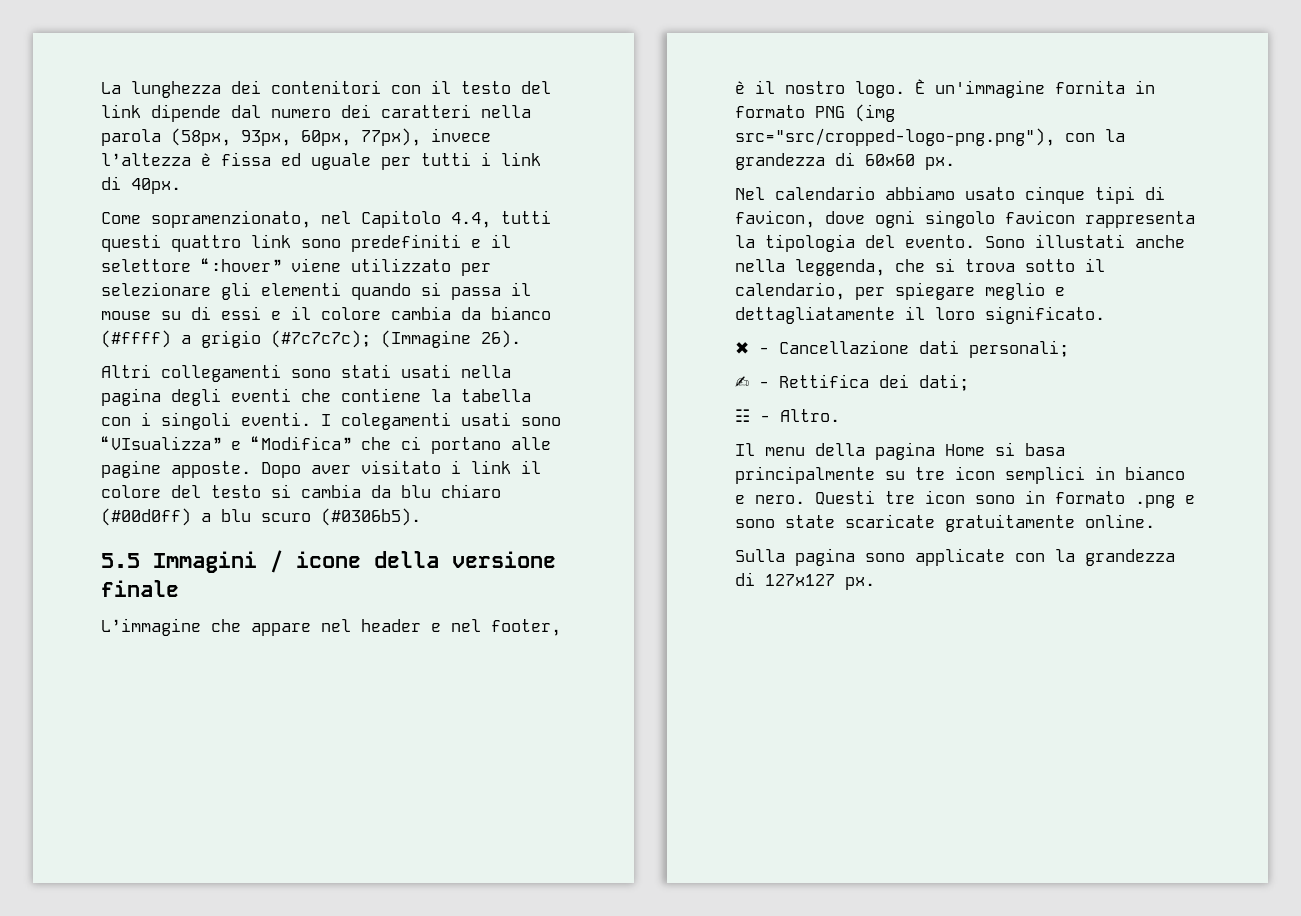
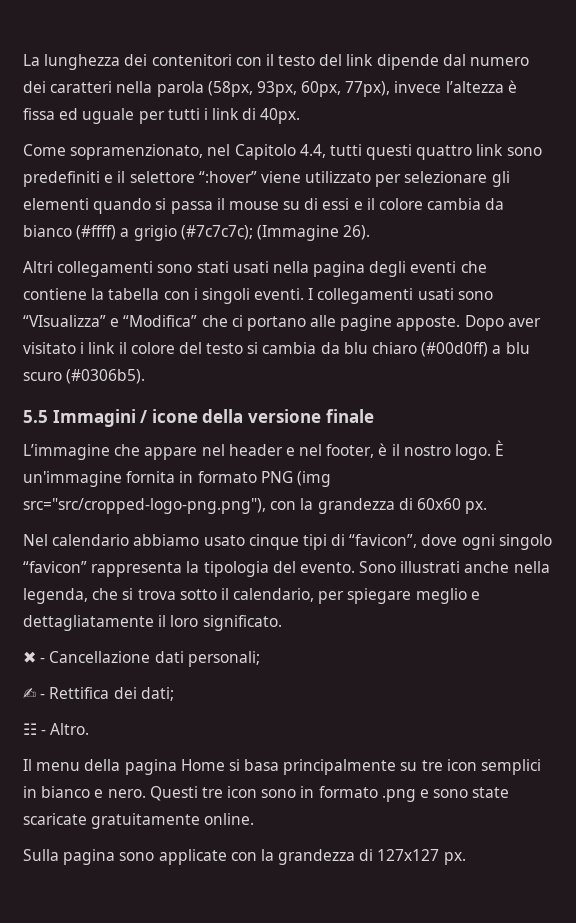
[341,412,451,430] colegamenti -> [317,288,414,304] collegamenti
[735,210,815,228] favicon, -> [349,534,418,548] “favicon”,
[1005,210,1075,224] favicon -> [23,561,87,573] “favicon”
[1035,234,1125,248] illustati -> [400,561,461,573] illustrati
[795,259,885,276] leggenda, -> [23,588,88,604] legenda,

